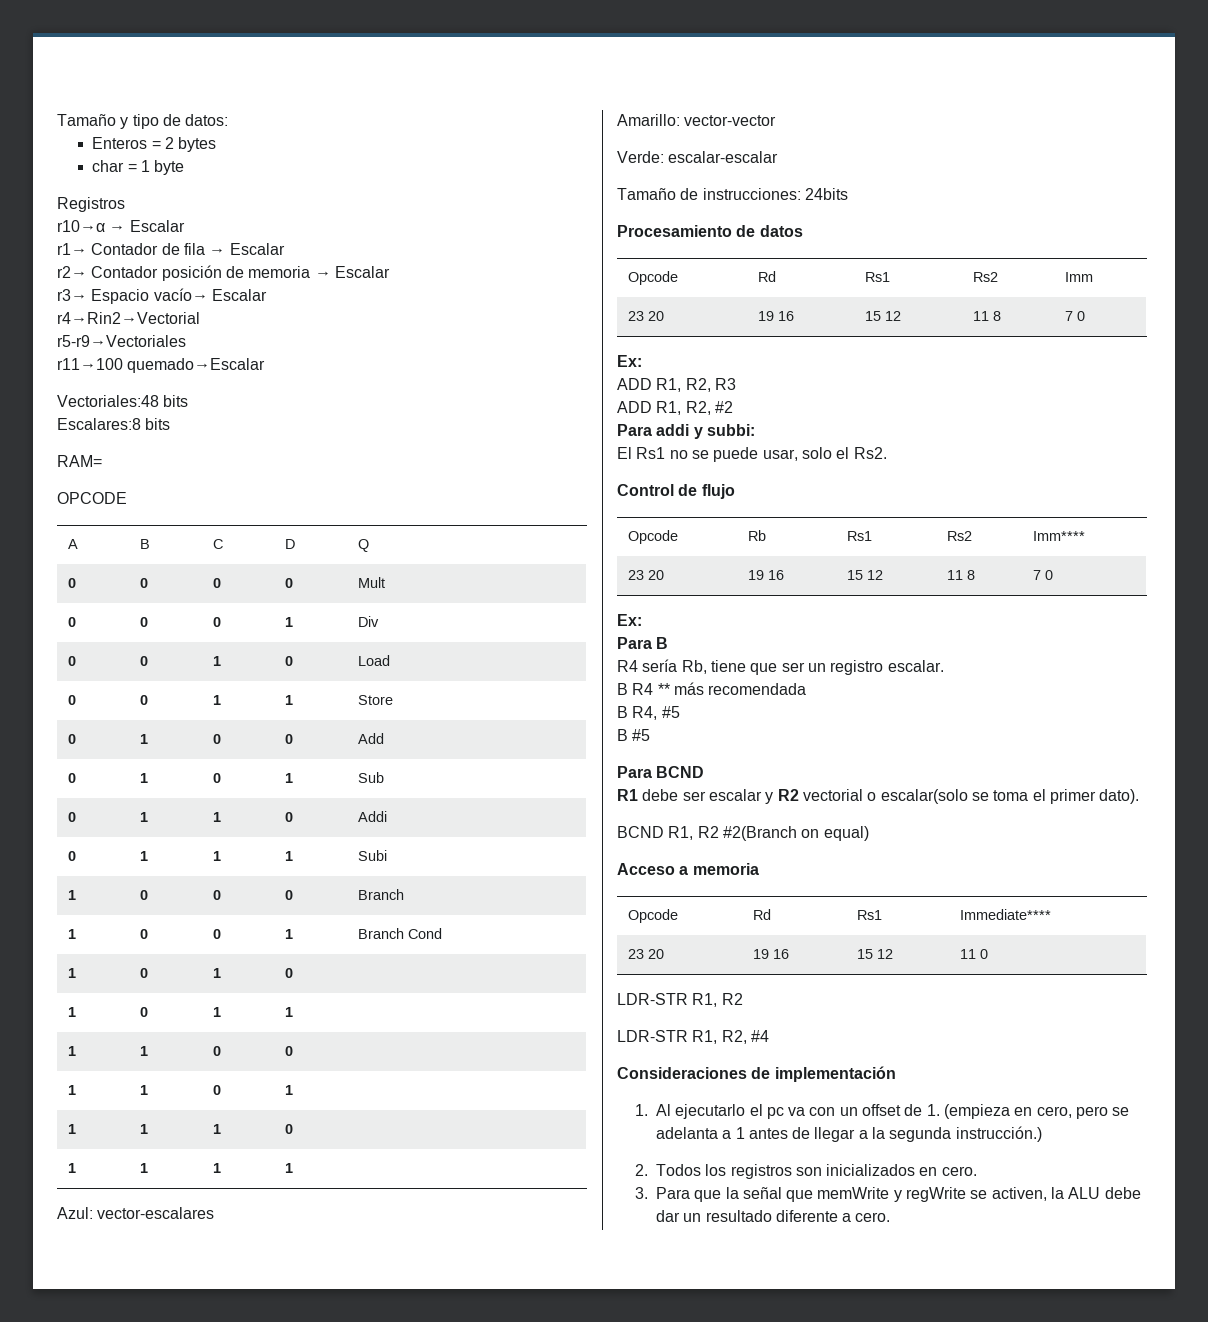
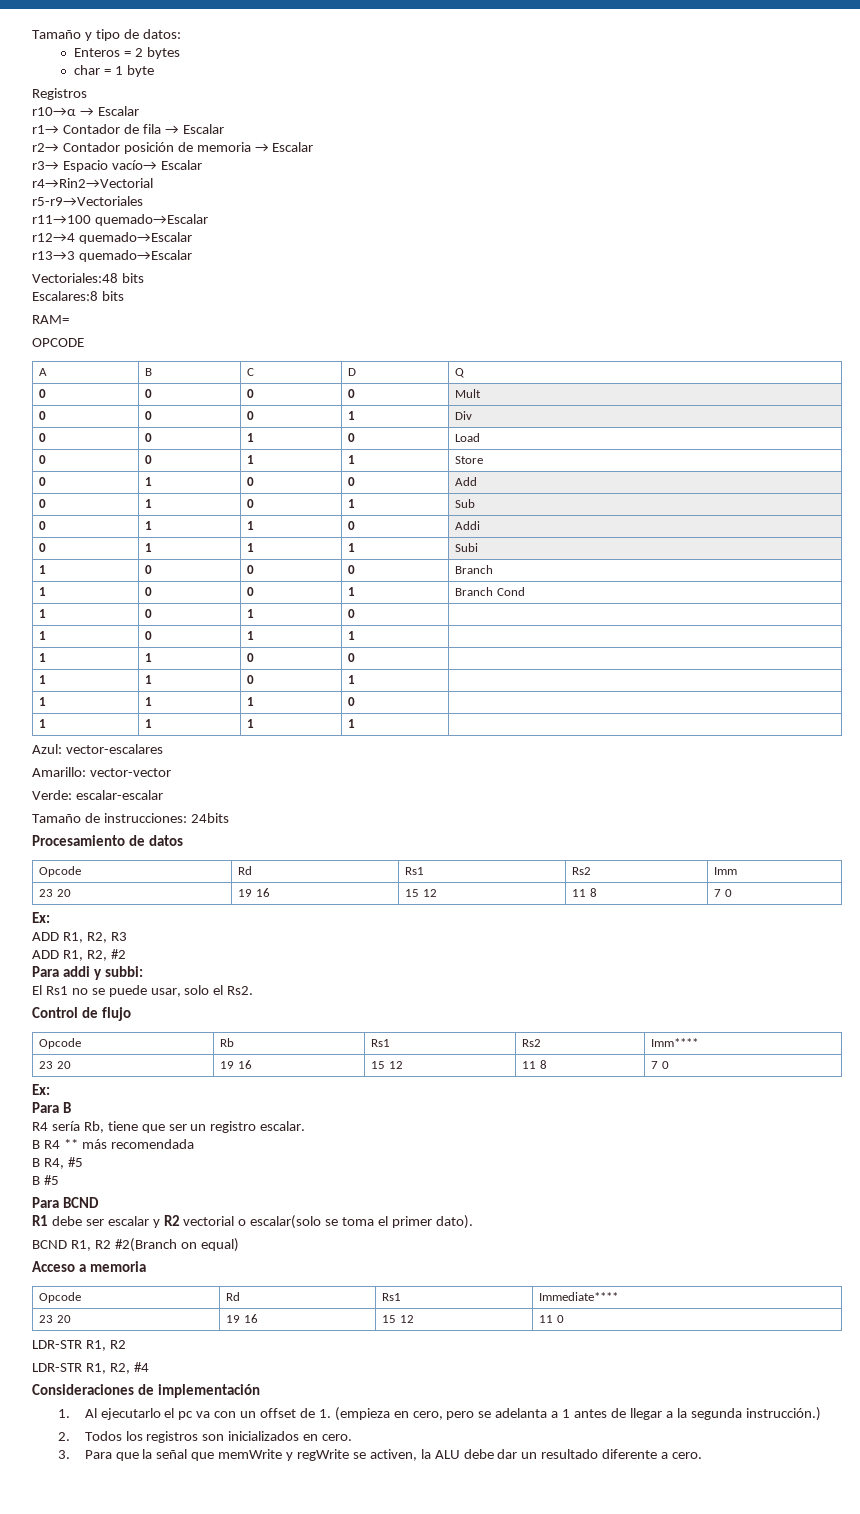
(266, 365) none -> [32,232,192,244] [32,250,192,262] // r12→4 quemado→Escalar // r13→3 quemado→Escalar

